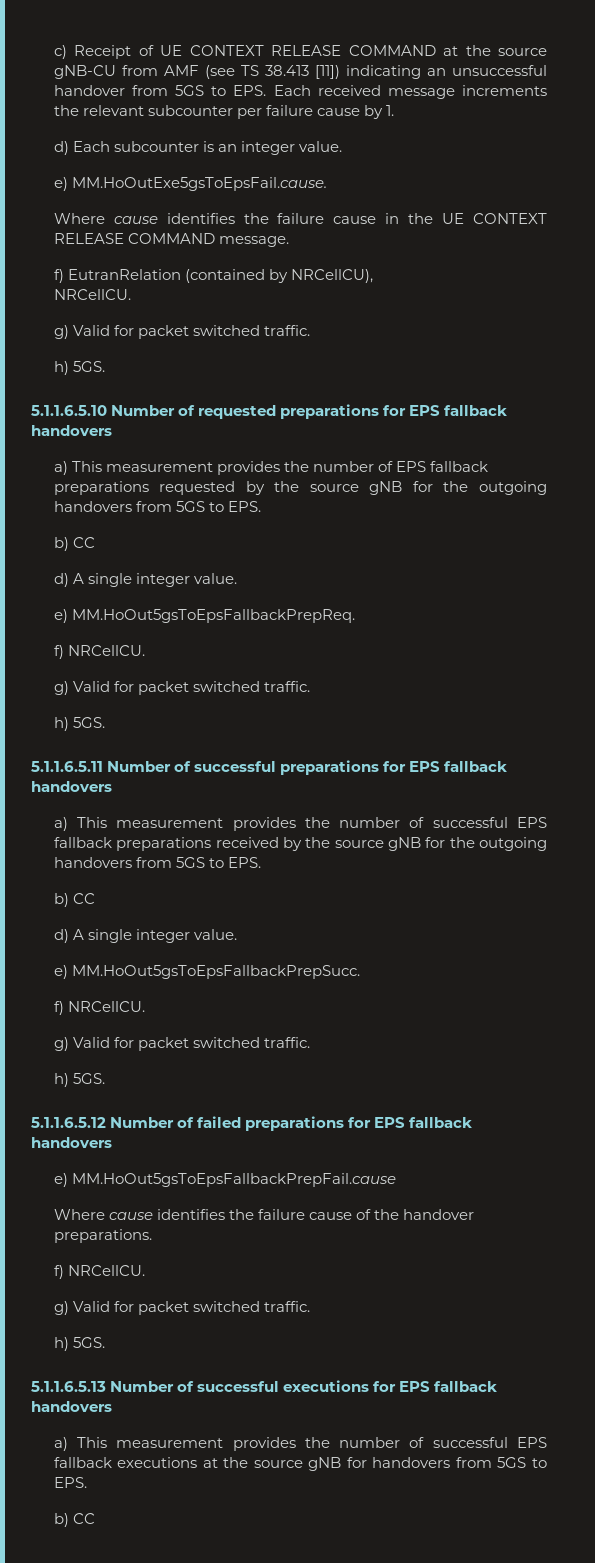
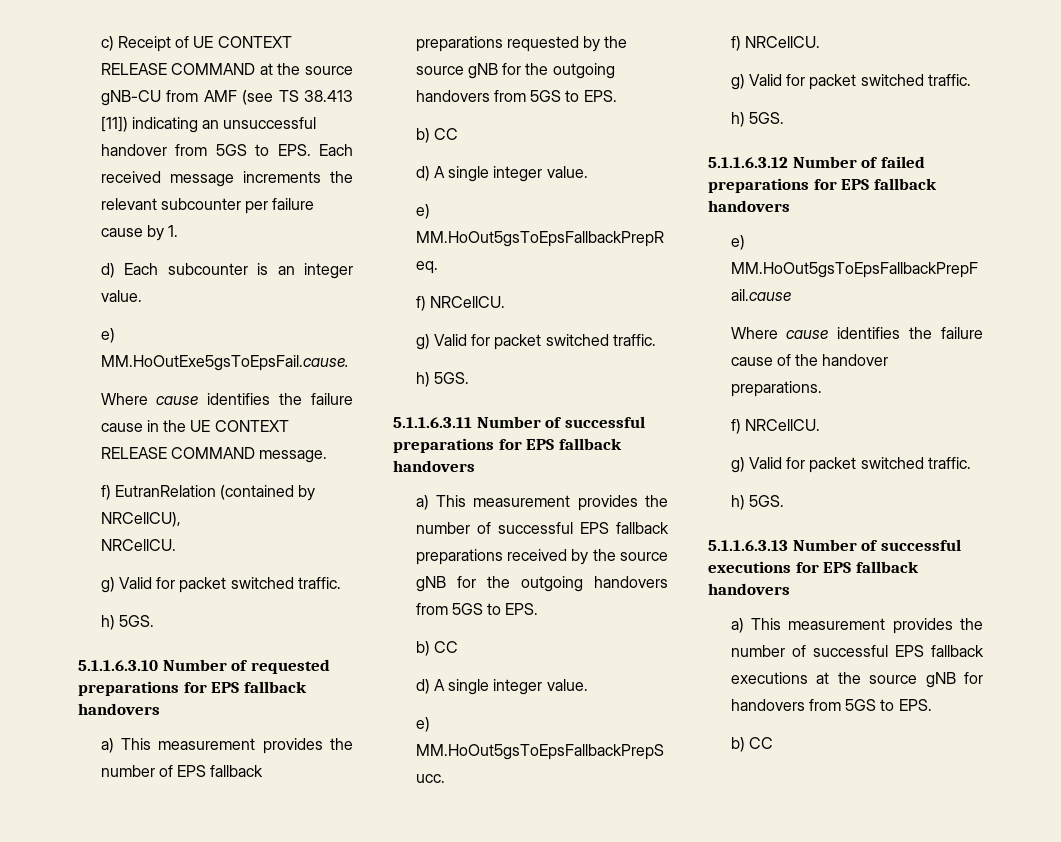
[31,405,107,416] 5.1.1.6.5.10 -> [78,660,158,671] 5.1.1.6.3.10
[31,761,103,772] 5.1.1.6.5.11 -> [393,417,472,428] 5.1.1.6.3.11
[31,1117,106,1128] 5.1.1.6.5.12 -> [708,157,788,168] 5.1.1.6.3.12
[31,1381,106,1392] 5.1.1.6.5.13 -> [708,540,788,551] 5.1.1.6.3.13

